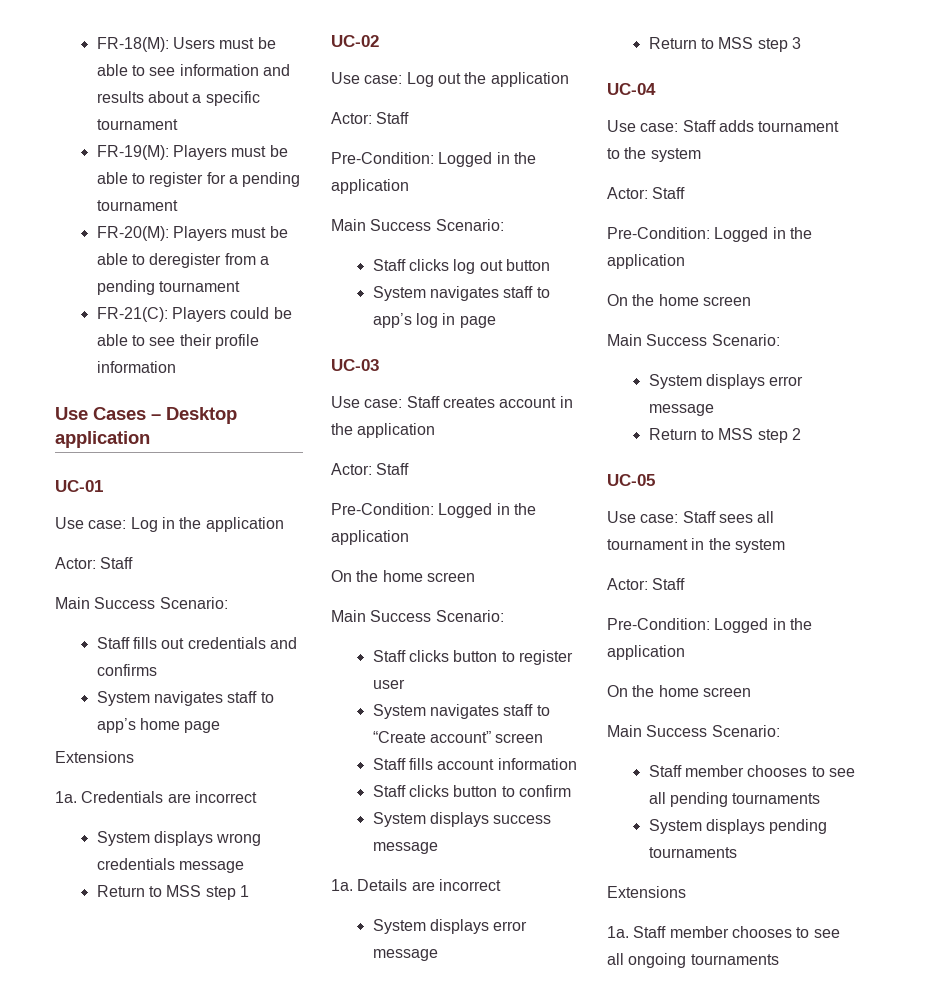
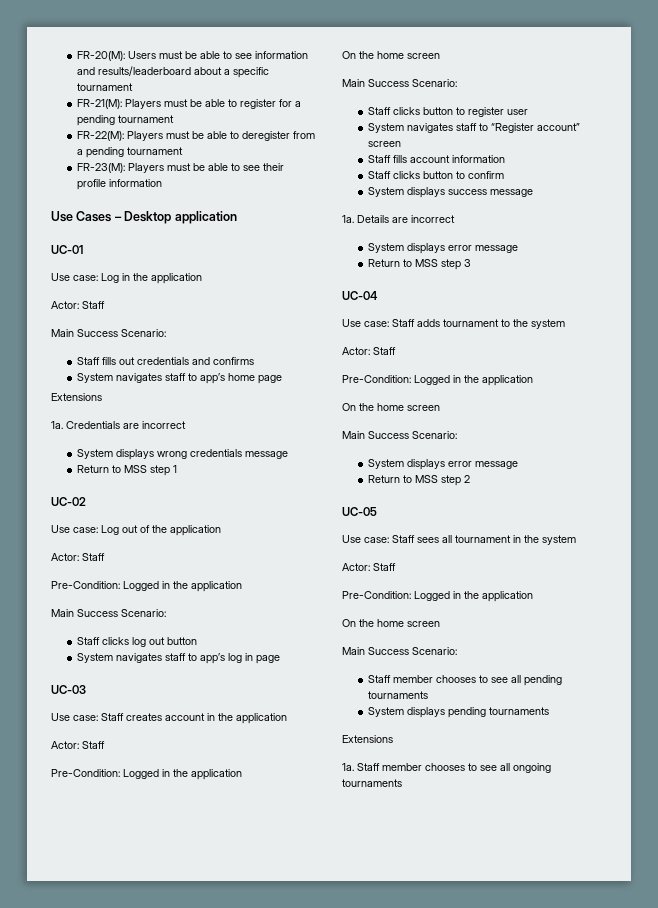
[96,37,169,52] FR-18(M): -> [77,51,126,61] FR-20(M):
[96,91,144,103] results -> [98,66,192,76] results/leaderboard
[96,145,169,160] FR-19(M): -> [77,99,123,109] FR-21(M):
[96,226,169,241] FR-20(M): -> [77,131,125,141] FR-22(M):
[96,307,270,322] FR-21(C): Players could -> [77,163,192,173] FR-23(M): Players must
(461, 78) none -> [140,525,150,533] of
[372,731,426,743] “Create -> [491,123,535,133] “Register

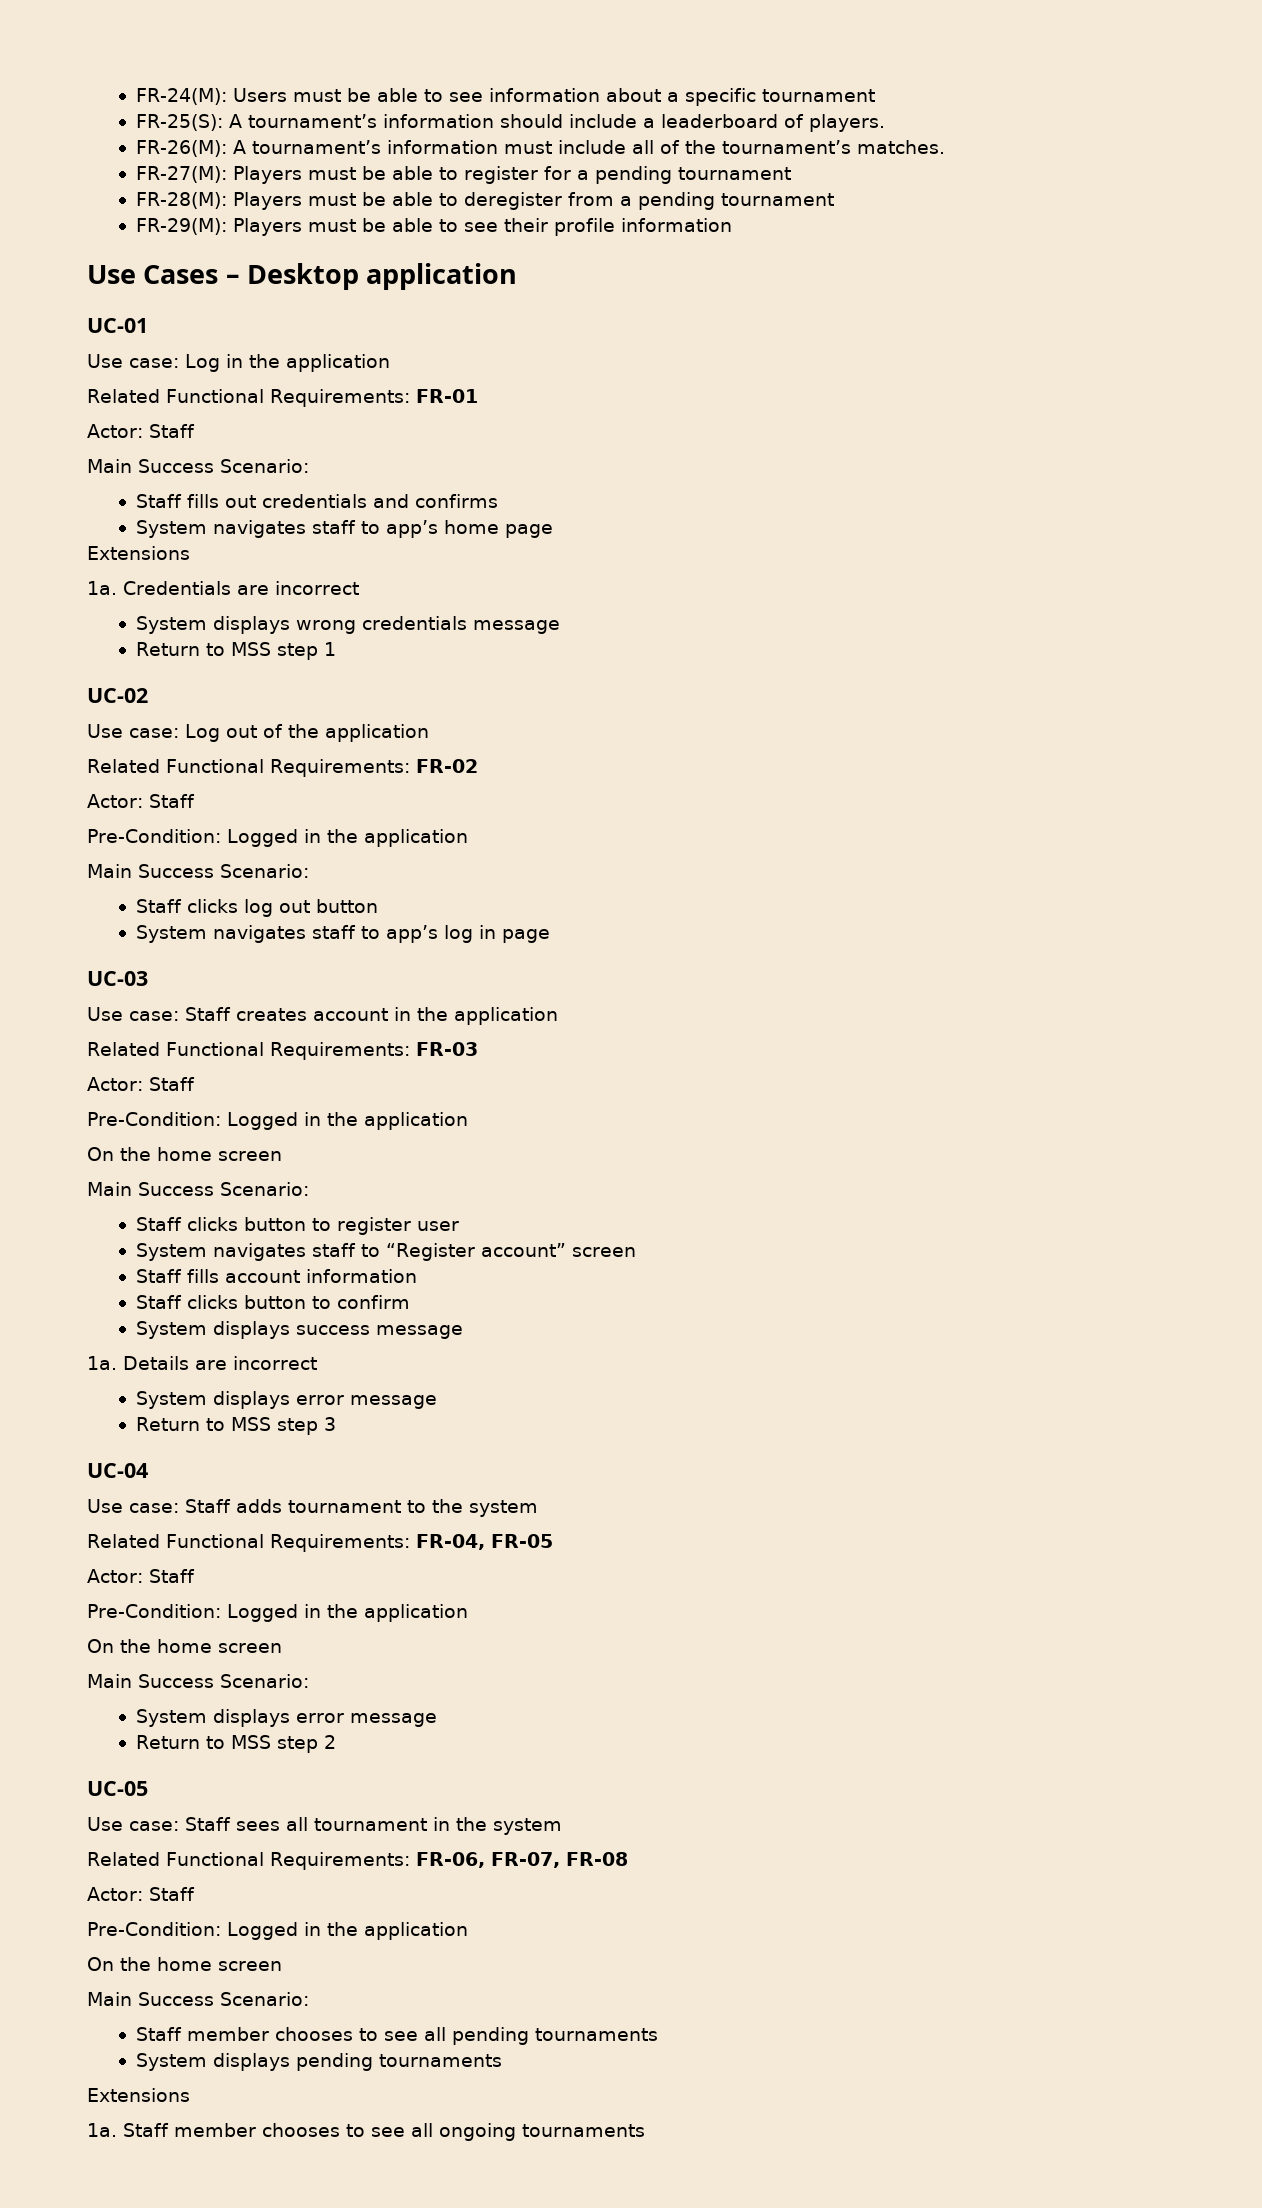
[77,51,126,61] FR-20(M): -> [136,88,228,105] FR-24(M):
[77,66,192,76] and results/leaderboard -> (601, 95) none
[77,99,123,109] FR-21(M): -> [136,114,886,132] [136,140,946,157] [136,166,228,183] FR-25(S): A tournament’s information should include a leaderboard of players. // FR-26(M): A tournament’s information must include all of the tournament’s matches. // FR-27(M):
[77,131,125,141] FR-22(M): -> [136,192,228,209] FR-28(M):
[77,163,126,173] FR-23(M): -> [136,218,228,235] FR-29(M):
(202, 278) none -> [87,389,478,407] // Related Functional Requirements: FR-01
(221, 530) none -> [87,759,478,777] // Related Functional Requirements: FR-02
(287, 718) none -> [87,1042,478,1060] // Related Functional Requirements: FR-03
(565, 324) none -> [87,1534,553,1552] // Related Functional Requirements: FR-04, FR-05
(576, 540) none -> [87,1852,628,1870] // Related Functional Requirements: FR-06, FR-07, FR-08

